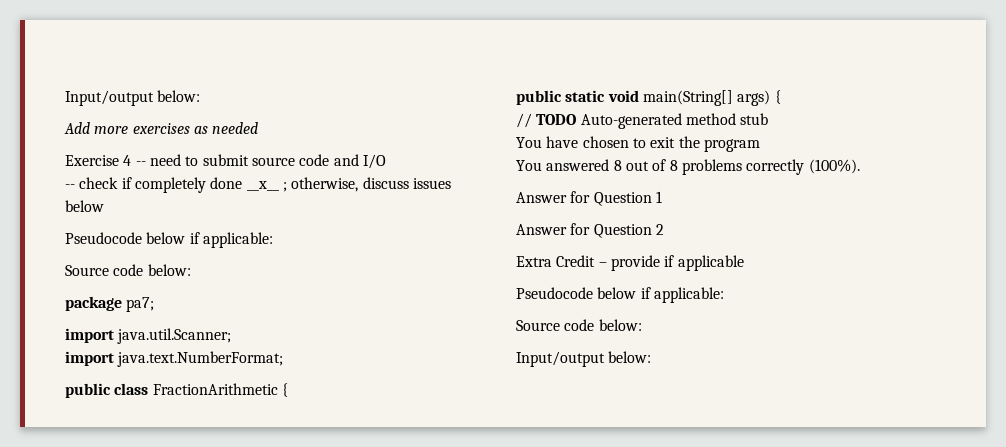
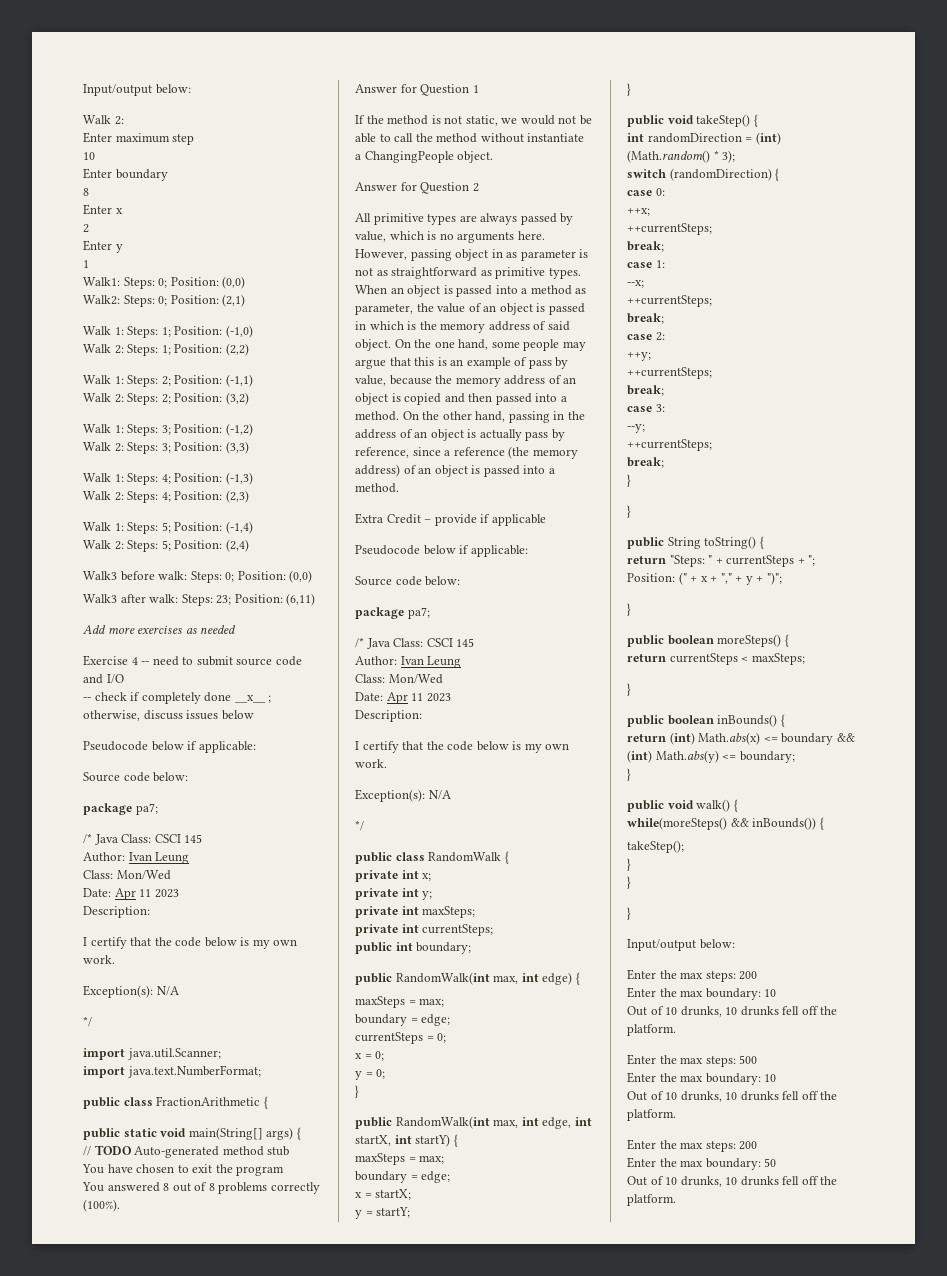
[65,90,201,106] Input/output below: -> [83,84,191,96] [83,115,124,125] [83,132,195,145] [83,152,95,160] [83,168,168,181] [83,188,89,196] [83,204,123,215] [83,224,89,233] [83,240,123,253] [83,260,89,268] [83,276,246,289] [83,294,246,307] [83,325,253,338] [83,343,249,356] [83,374,253,387] [83,392,249,405] [83,423,253,436] [83,441,249,454] [83,472,253,485] [83,490,249,503] [83,521,253,534] [83,539,249,552] [83,570,313,583] [83,593,316,606] Input/output below: // Walk 2: // Enter maximum step // 10 // Enter boundary // 8 // Enter x // 2 // Enter y // 1 // Walk1: Steps: 0; Position: (0,0) // Walk2: Steps: 0; Position: (2,1) // Walk 1: Steps: 1; Position: (-1,0) // Walk 2: Steps: 1; Position: (2,2) // Walk 1: Steps: 2; Position: (-1,1) // Walk 2: Steps: 2; Position: (3,2) // Walk 1: Steps: 3; Position: (-1,2) // Walk 2: Steps: 3; Position: (3,3) // Walk 1: Steps: 4; Position: (-1,3) // Walk 2: Steps: 4; Position: (2,3) // Walk 1: Steps: 5; Position: (-1,4) // Walk 2: Steps: 5; Position: (2,4) // Walk3 before walk: Steps: 0; Position: (0,0) // Walk3 after walk: Steps: 23; Position: (6,11)
(155, 304) none -> [83,833,203,845] [83,852,190,864] [83,870,171,880] [83,888,179,900] [83,906,150,918] [83,937,298,949] [83,955,115,964] [83,985,179,998] [83,1016,92,1027] // /* Java Class: CSCI 145 // Author: Ivan Leung // Class: Mon/Wed // Date: Apr 11 2023 // Description: // I certify that the code below is my own work. // Exception(s): N/A // */
[516,223,664,238] Answer for Question 2 -> [355,115,592,126] [355,133,585,143] [355,151,494,163] [355,182,479,194] [355,213,574,225] [355,231,545,243] [355,249,589,261] [355,267,581,279] [355,285,587,297] [355,303,585,315] [355,321,570,333] [355,339,586,351] [355,357,569,369] [355,375,577,387] [355,393,567,405] [355,411,585,423] [355,429,565,441] [355,446,578,459] [355,464,555,477] [355,483,399,493] If the method is not static, we would not be able to call the method without instantiate a ChangingPeople object. // Answer for Question 2 // All primitive types are always passed by value, which is no arguments here. However, passing object in as parameter is not as straightforward as primitive types. When an object is passed into a method as parameter, the value of an object is passed in which is the memory address of said object. On the one hand, some people may argue that this is an example of pass by value, because the memory address of an object is copied and then passed into a method. On the other hand, passing in the address of an object is actually pass by reference, since a reference (the memory address) of an object is passed into a method.
[516,351,652,367] Input/output below: -> [355,607,430,619] [355,637,475,649] [355,656,462,668] [355,674,443,684] [355,692,451,704] [355,710,422,722] [355,741,570,753] [355,759,387,768] [355,789,451,802] [355,820,364,831] [355,851,509,864] [355,870,432,882] [355,888,433,900] [355,906,476,918] [355,924,494,936] [355,942,472,954] [355,972,580,985] [355,996,445,1008] [355,1014,451,1026] [355,1032,447,1044] [355,1051,385,1061] [355,1069,386,1080] [355,1085,359,1098] [355,1116,592,1129] [355,1134,458,1147] [355,1153,445,1165] [355,1171,451,1183] [355,1189,412,1200] [355,1207,411,1219] [627,83,631,96] [627,114,758,127] [627,132,781,145] [627,150,736,163] [627,168,780,181] [627,188,665,196] [627,208,650,216] [627,223,712,235] [627,241,664,252] [627,260,665,268] [627,280,644,288] [627,295,712,307] [627,313,664,324] [627,332,665,341] [627,352,651,361] [627,367,712,379] [627,385,664,396] [627,404,665,412] [627,424,645,433] [627,439,712,451] [627,457,664,468] [627,474,631,487] [627,505,631,518] [627,536,764,549] [627,555,816,567] [627,572,782,585] [627,603,631,616] [627,634,789,647] [627,653,805,665] [627,683,631,696] [627,714,785,727] [627,732,855,745] [627,750,795,763] [627,768,631,781] [627,799,738,812] [627,817,824,830] [627,840,684,853] [627,858,631,871] [627,876,631,889] [627,907,631,920] [627,939,735,951] [627,969,758,982] [627,987,777,1000] [627,1006,838,1017] [627,1024,676,1036] [627,1054,758,1067] [627,1072,777,1085] [627,1091,838,1102] [627,1109,676,1121] [627,1139,758,1152] [627,1157,777,1170] [627,1176,838,1187] [627,1194,676,1206] package pa7; // /* Java Class: CSCI 145 // Author: Ivan Leung // Class: Mon/Wed // Date: Apr 11 2023 // Description: // I certify that the code below is my own work. // Exception(s): N/A // */ // public class RandomWalk { // private int x; // private int y; // private int maxSteps; // private int currentSteps; // public int boundary; // public RandomWalk(int max, int edge) { // maxSteps = max; // boundary = edge; // currentSteps = 0; // x = 0; // y = 0; // } // public RandomWalk(int max, int edge, int startX, int startY) { // maxSteps = max; // boundary = edge; // x = startX; // y = startY; // } // public void takeStep() { // int randomDirection = (int) (Math.random() * 3); // switch (randomDirection) { // case 0: // ++x; // ++currentSteps; // break; // case 1: // --x; // ++currentSteps; // break; // case 2: // ++y; // ++currentSteps; // break; // case 3: // --y; // ++currentSteps; // break; // } // } // public String toString() { // return "Steps: " + currentSteps + "; Position: (" + x + "," + y + ")"; // } // public boolean moreSteps() { // return currentSteps < maxSteps; // } // public boolean inBounds() { // return (int) Math.abs(x) <= boundary && (int) Math.abs(y) <= boundary; // } // public void walk() { // while(moreSteps() && inBounds()) { // takeStep(); // } // } // } // Input/output below: // Enter the max steps: 200 // Enter the max boundary: 10 // Out of 10 drunks, 10 drunks fell off the platform. // Enter the max steps: 500 // Enter the max boundary: 10 // Out of 10 drunks, 10 drunks fell off the platform. // Enter the max steps: 200 // Enter the max boundary: 50 // Out of 10 drunks, 10 drunks fell off the platform.

